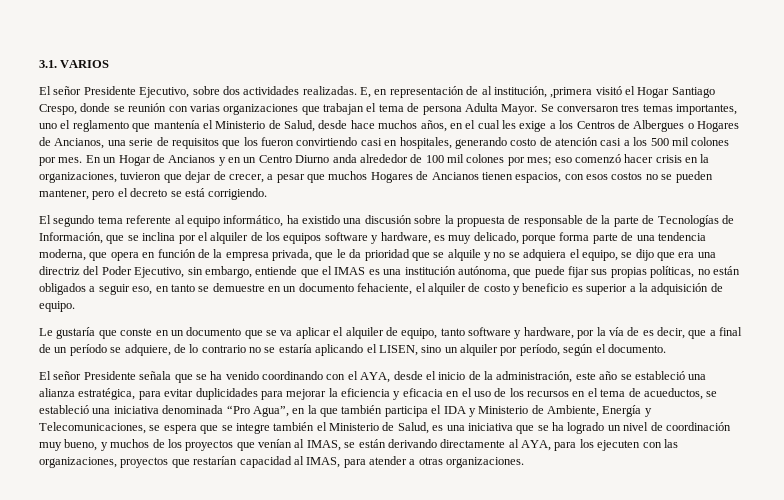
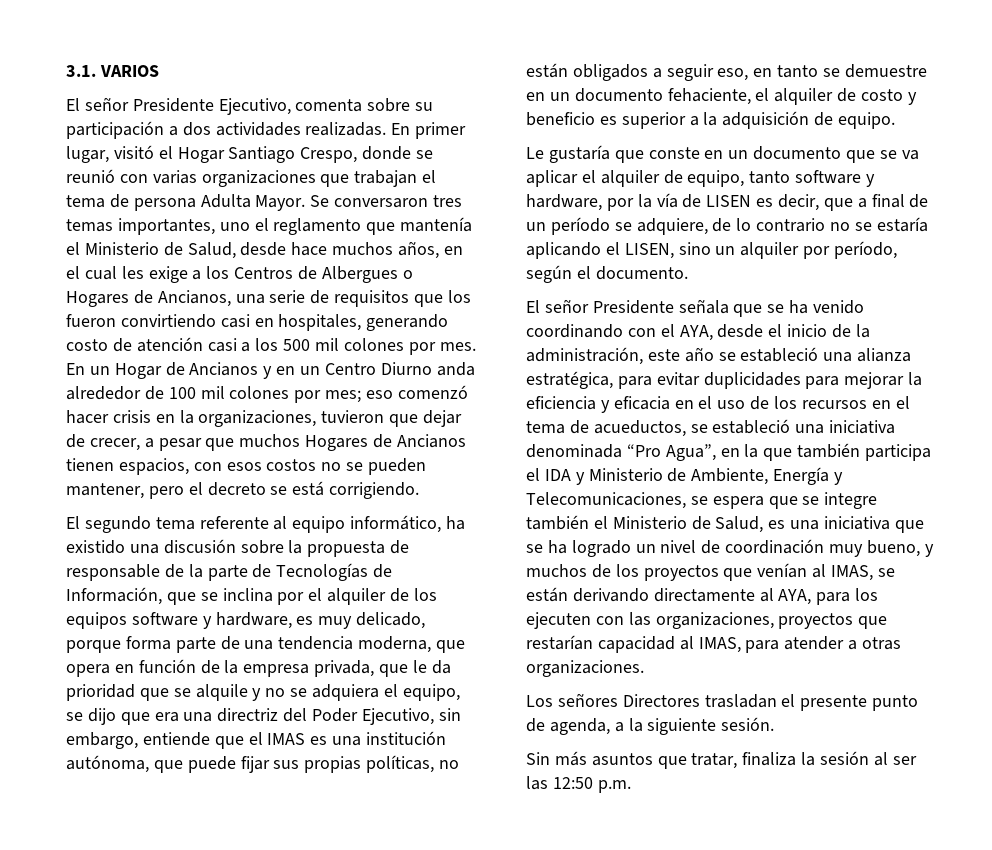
[192,86,593,98] sobre dos actividades realizadas. E, en representación de al institución, ,primera -> [295,98,434,112] [66,121,467,139] [66,146,109,163] comenta sobre su participación a dos actividades realizadas. En primer lugar,
[128,103,167,112] reunión -> [66,169,115,183] reunió
(640, 331) none -> [706,195,752,207] LISEN
(525, 462) none -> [526,693,919,711] [526,717,775,735] [526,751,917,769] [526,776,631,793] // Los señores Directores trasladan el presente punto de agenda, a la siguiente sesión. // Sin más asuntos que tratar, finaliza la sesión al ser las 12:50 p.m.

